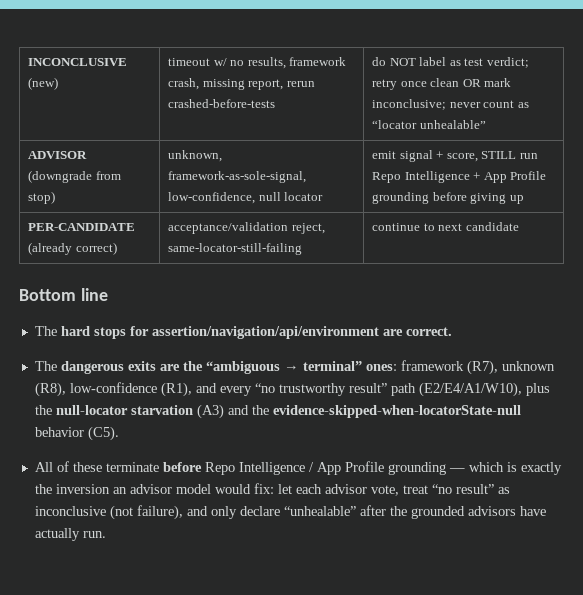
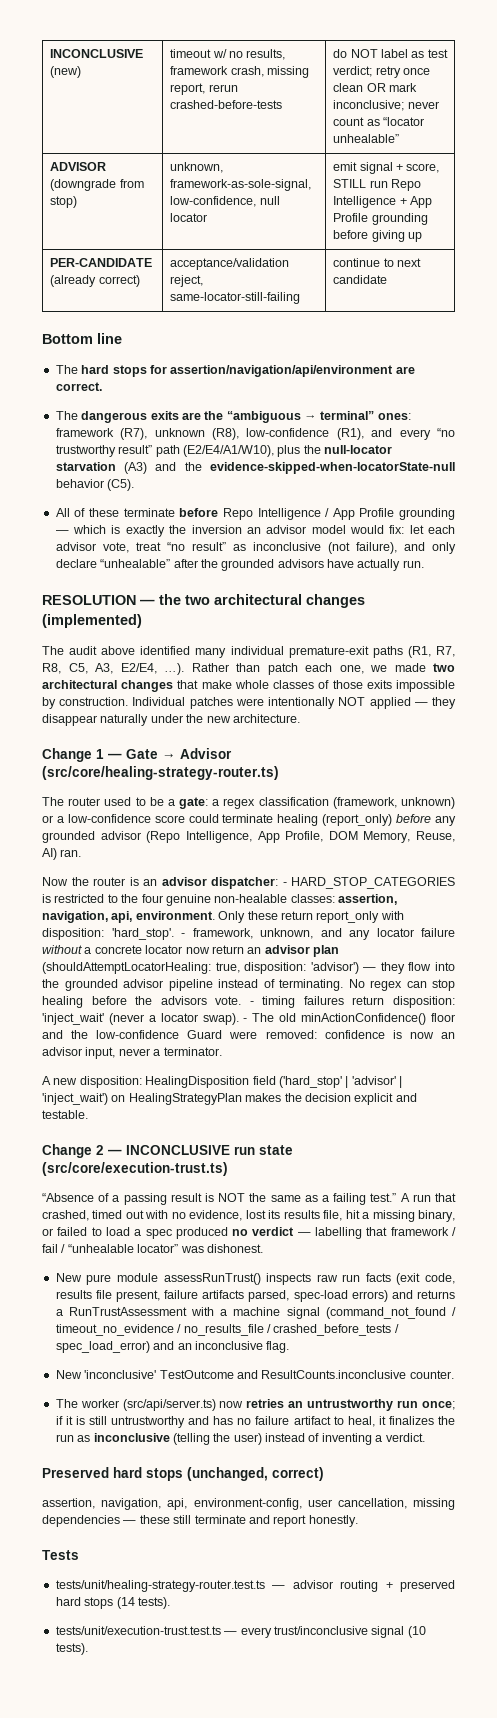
(106, 534) none -> [42,594,365,608] [42,614,142,628] [42,646,455,658] [42,663,455,675] [42,680,456,692] [42,697,457,709] [42,714,300,726] [42,748,232,762] [42,766,279,780] [42,797,456,809] [42,814,457,826] [42,831,455,843] [42,848,82,860] [42,877,455,889] [42,894,397,906] [42,911,404,923] [42,928,455,940] [42,945,339,957] [42,962,455,974] [42,979,455,991] [42,996,455,1008] [42,1013,455,1025] [42,1030,455,1039] [42,1047,222,1059] [42,1076,402,1088] [42,1093,417,1105] [42,1110,88,1119] [42,1144,293,1158] [42,1162,228,1176] [42,1193,456,1205] [42,1210,455,1222] [42,1227,457,1239] [42,1244,263,1253] [55,1273,455,1285] [55,1290,456,1302] [55,1307,456,1319] [55,1324,399,1336] [55,1341,290,1353] [55,1370,454,1379] [55,1399,455,1411] [55,1416,456,1428] [55,1433,425,1445] [42,1467,324,1481] [42,1498,456,1510] [42,1515,358,1527] [42,1550,79,1560] [55,1580,455,1592] [55,1597,170,1609] [55,1626,426,1638] [55,1643,88,1655] // RESOLUTION — the two architectural changes (implemented) // The audit above identified many individual premature-exit paths (R1, R7, R8, C5, A3, E2/E4, …). Rather than patch each one, we made two architectural changes that make whole classes of those exits impossible by construction. Individual patches were intentionally NOT applied — they disappear naturally under the new architecture. // Change 1 — Gate → Advisor (src/core/healing-strategy-router.ts) // The router used to be a gate: a regex classification (framework, unknown) or a low-confidence score could terminate healing (report_only) before any grounded advisor (Repo Intelligence, App Profile, DOM Memory, Reuse, AI) ran. // Now the router is an advisor dispatcher: - HARD_STOP_CATEGORIES is restricted to the four genuine non-healable classes: assertion, navigation, api, environment. Only these return report_only with disposition: 'hard_stop'. - framework, unknown, and any locator failure without a concrete locator now return an advisor plan (shouldAttemptLocatorHealing: true, disposition: 'advisor') — they flow into the grounded advisor pipeline instead of terminating. No regex can stop healing before the advisors vote. - timing failures return disposition: 'inject_wait' (never a locator swap). - The old minActionConfidence() floor and the low-confidence Guard were removed: confidence is now an advisor input, never a terminator. // A new disposition: HealingDisposition field ('hard_stop' | 'advisor' | 'inject_wait') on HealingStrategyPlan makes the decision explicit and testable. // Change 2 — INCONCLUSIVE run state (src/core/execution-trust.ts) // “Absence of a passing result is NOT the same as a failing test.” A run that crashed, timed out with no evidence, lost its results file, hit a missing binary, or failed to load a spec produced no verdict — labelling that framework / fail / “unhealable locator” was dishonest. // New pure module assessRunTrust() inspects raw run facts (exit code, results file present, failure artifacts parsed, spec-load errors) and returns a RunTrustAssessment with a machine signal (command_not_found / timeout_no_evidence / no_results_file / crashed_before_tests / spec_load_error) and an inconclusive flag. // New 'inconclusive' TestOutcome and ResultCounts.inconclusive counter. // The worker (src/api/server.ts) now retries an untrustworthy run once; if it is still untrustworthy and has no failure artifact to heal, it finalizes the run as inconclusive (telling the user) instead of inventing a verdict. // Preserved hard stops (unchanged, correct) // assertion, navigation, api, environment-config, user cancellation, missing dependencies — these still terminate and report honestly. // Tests // tests/unit/healing-strategy-router.test.ts — advisor routing + preserved hard stops (14 tests). // tests/unit/execution-trust.test.ts — every trust/inconclusive signal (10 tests).

